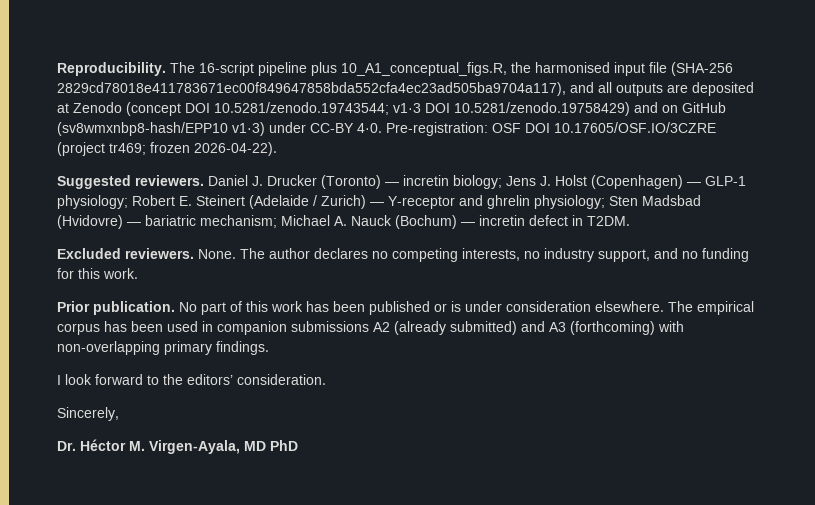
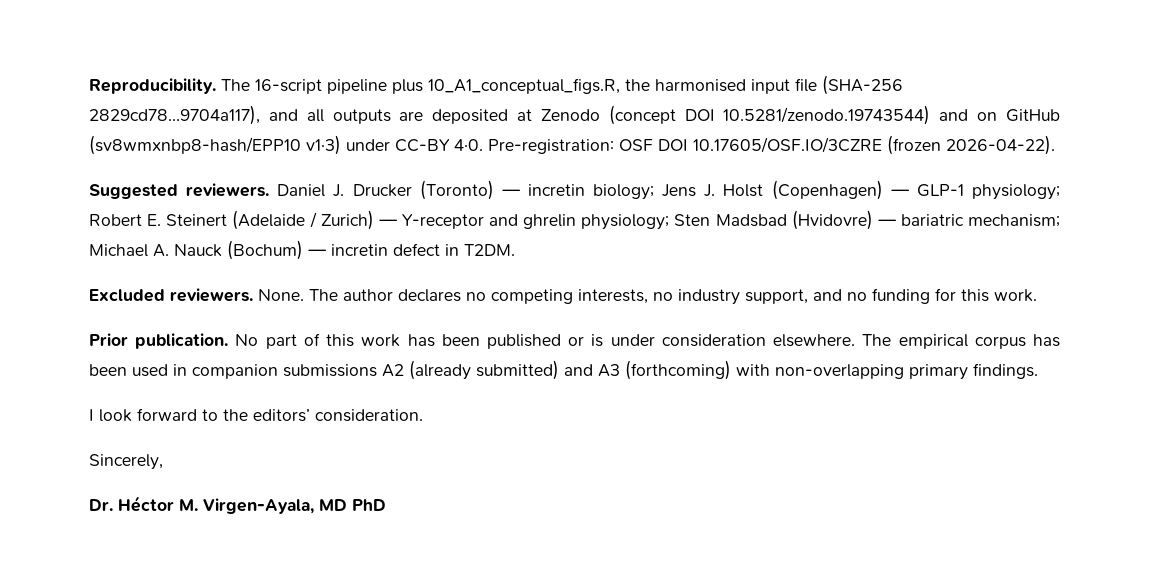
[57,82,566,96] 2829cd78018e411783671ec00f849647858bda552cfa4ec23ad505ba9704a117), -> [89,105,260,125] 2829cd78…9704a117),
[214,102,630,116] 10.5281/zenodo.19743544; v1·3 DOI 10.5281/zenodo.19758429) -> [723,105,931,125] 10.5281/zenodo.19743544)
[57,142,190,156] (project tr469; frozen -> [887,135,941,155] (frozen

